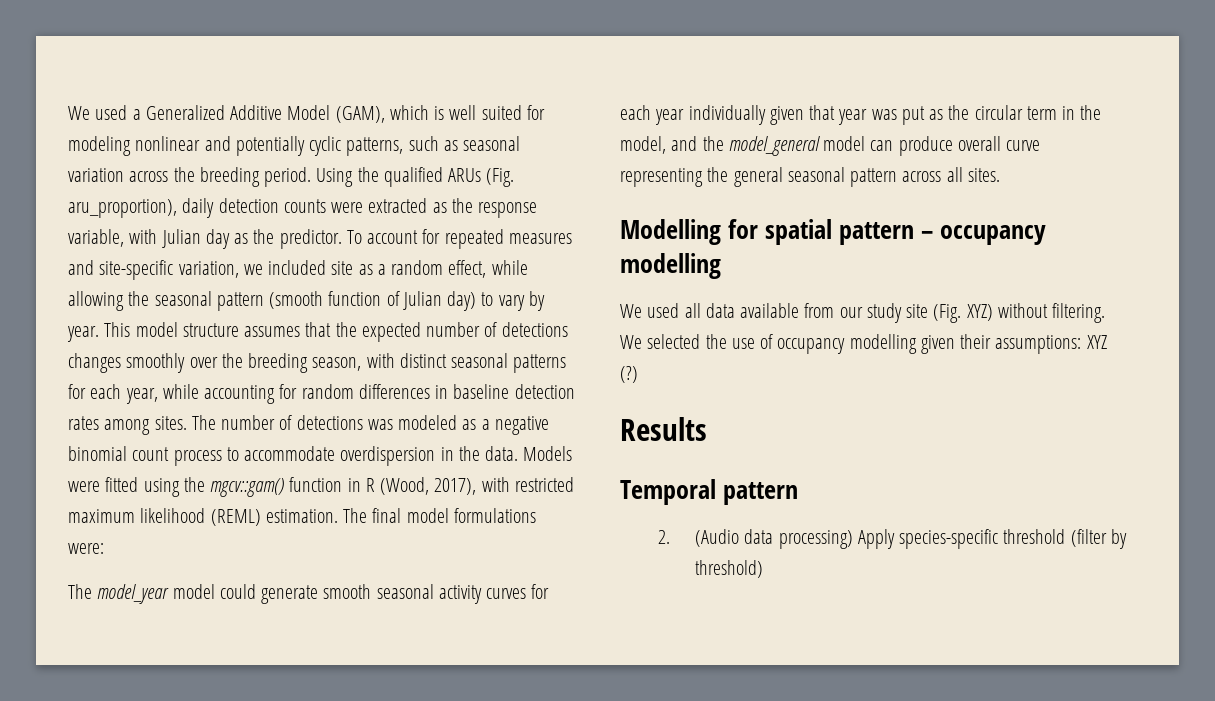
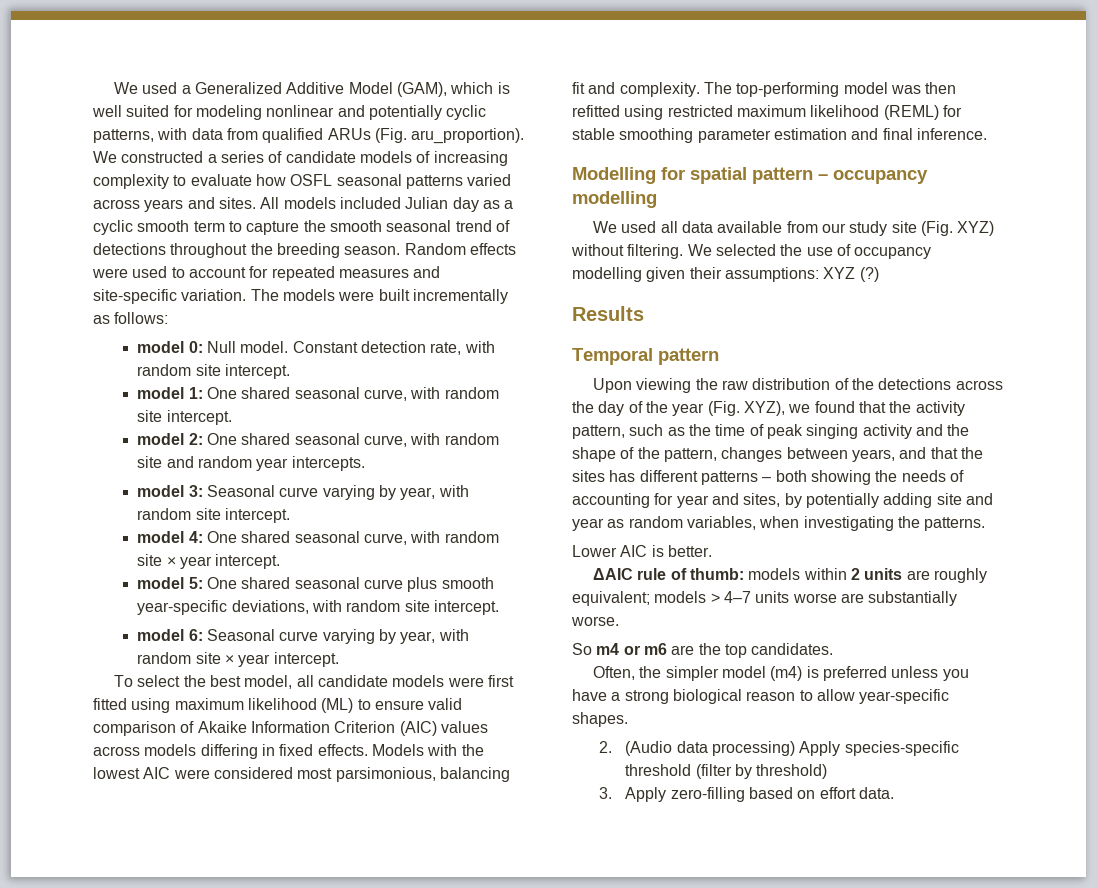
[408,136,521,151] [68,167,515,187] [68,198,538,218] [68,229,362,249] such as seasonal variation across the breeding period. Using the qualified ARUs (Fig. aru_proportion), daily detection counts were extracted as the response variable, with Julian day as the predictor. To -> [157,128,525,144] [93,151,508,166] [93,174,512,189] [93,197,514,212] [93,220,510,235] [93,243,516,258] [92,266,185,278] with data from qualified ARUs (Fig. aru_proportion). We constructed a series of candidate models of increasing complexity to evaluate how OSFL seasonal patterns varied across years and sites. All models included Julian day as a cyclic smooth term to capture the smooth seasonal trend of detections throughout the breeding season. Random effects were used to
[178,260,528,278] [68,291,545,311] [67,322,568,342] [68,353,567,373] [68,384,575,404] [68,415,549,435] [68,446,573,466] [68,477,574,497] [68,508,536,526] [68,543,104,554] [68,584,550,604] [620,105,1102,125] [620,136,1041,156] [620,167,1000,187] variation, we included site as a random effect, while allowing the seasonal pattern (smooth function of Julian day) to vary by year. This model structure assumes that the expected number of detections changes smoothly over the breeding season, with distinct seasonal patterns for each year, while accounting for random differences in baseline detection rates among sites. The number of detections was modeled as a negative binomial count process to accommodate overdispersion in the data. Models were fitted using the mgcv::gam() function in R (Wood, 2017), with restricted maximum likelihood (REML) estimation. The final model formulations were: // The model_year model could generate smooth seasonal activity curves for each year individually given that year was put as the circular term in the model, and the model_general model can produce overall curve representing the general seasonal pattern across all sites. -> [181,289,508,304] [93,312,169,324] [137,341,495,355] [137,364,290,379] [137,387,499,401] [137,410,232,425] [137,433,499,447] [137,456,365,471] [137,485,469,500] [137,508,290,523] [137,531,499,545] [137,554,281,569] [137,577,494,592] [137,600,499,615] [137,629,469,644] [137,652,339,667] [114,675,514,689] [93,698,463,713] [93,721,488,736] [93,744,484,759] [93,767,510,782] [572,82,957,97] [572,105,962,120] [572,128,987,143] variation. The models were built incrementally as follows: // model 0: Null model. Constant detection rate, with random site intercept. // model 1: One shared seasonal curve, with random site intercept. // model 2: One shared seasonal curve, with random site and random year intercepts. // model 3: Seasonal curve varying by year, with random site intercept. // model 4: One shared seasonal curve, with random site × year intercept. // model 5: One shared seasonal curve plus smooth year-specific deviations, with random site intercept. // model 6: Seasonal curve varying by year, with random site × year intercept. // To select the best model, all candidate models were first fitted using maximum likelihood (ML) to ensure valid comparison of Akaike Information Criterion (AIC) values across models differing in fixed effects. Models with the lowest AIC were considered most parsimonious, balancing fit and complexity. The top-performing model was then refitted using restricted maximum likelihood (REML) for stable smoothing parameter estimation and final inference.
(799, 493) none -> [593,378,1003,393] [572,401,965,416] [572,424,970,439] [572,447,983,462] [572,470,964,485] [572,493,993,508] [572,516,986,531] [572,545,712,557] [593,568,987,583] [572,591,958,606] [571,616,619,626] [572,643,834,658] [593,666,969,681] [572,689,950,704] [572,712,628,727] // Upon viewing the raw distribution of the detections across the day of the year (Fig. XYZ), we found that the activity pattern, such as the time of peak singing activity and the shape of the pattern, changes between years, and that the sites has different patterns – both showing the needs of accounting for year and sites, by potentially adding site and year as random variables, when investigating the patterns. // Lower AIC is better. // ΔAIC rule of thumb: models within 2 units are roughly equivalent; models > 4–7 units worse are substantially worse. // So m4 or m6 are the top candidates. // Often, the simpler model (m4) is preferred unless you have a strong biological reason to allow year-specific shapes.
(764, 569) none -> [598,787,894,802] // 3. Apply zero-filling based on effort data.

